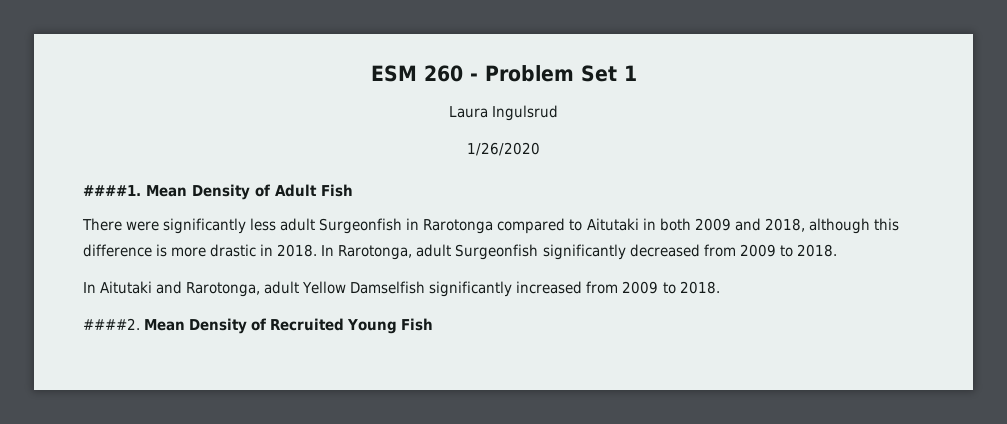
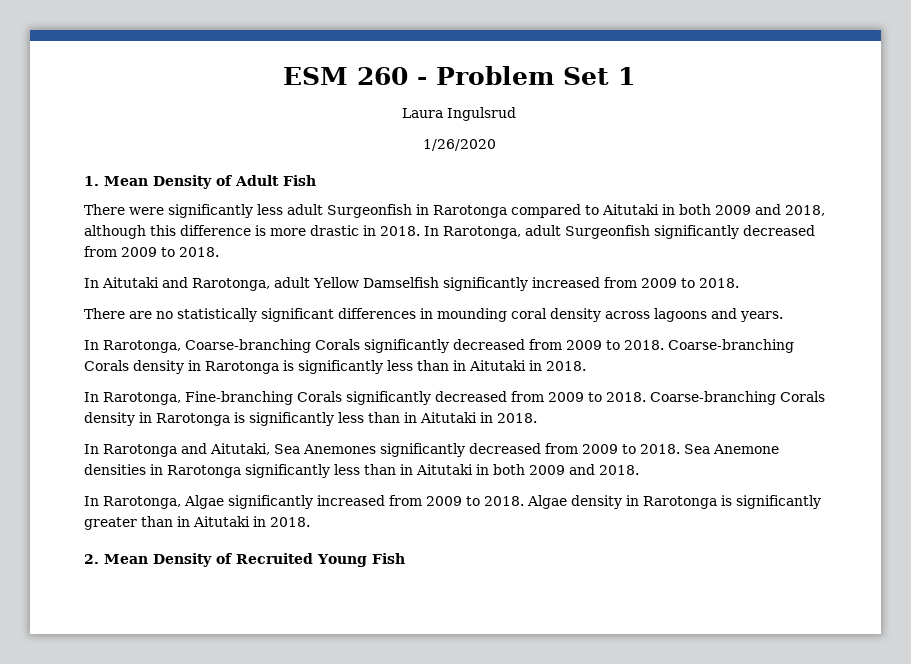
[83,185,141,196] ####1. -> [84,176,99,186] 1.
[83,318,140,330] ####2. -> [84,308,783,322] [84,339,794,353] [84,360,586,374] [84,391,825,405] [84,412,537,426] [84,443,779,457] [84,464,639,478] [84,495,821,509] [84,516,310,530] [84,554,99,564] There are no statistically significant differences in mounding coral density across lagoons and years. // In Rarotonga, Coarse-branching Corals significantly decreased from 2009 to 2018. Coarse-branching Corals density in Rarotonga is significantly less than in Aitutaki in 2018. // In Rarotonga, Fine-branching Corals significantly decreased from 2009 to 2018. Coarse-branching Corals density in Rarotonga is significantly less than in Aitutaki in 2018. // In Rarotonga and Aitutaki, Sea Anemones significantly decreased from 2009 to 2018. Sea Anemone densities in Rarotonga significantly less than in Aitutaki in both 2009 and 2018. // In Rarotonga, Algae significantly increased from 2009 to 2018. Algae density in Rarotonga is significantly greater than in Aitutaki in 2018. // 2.

